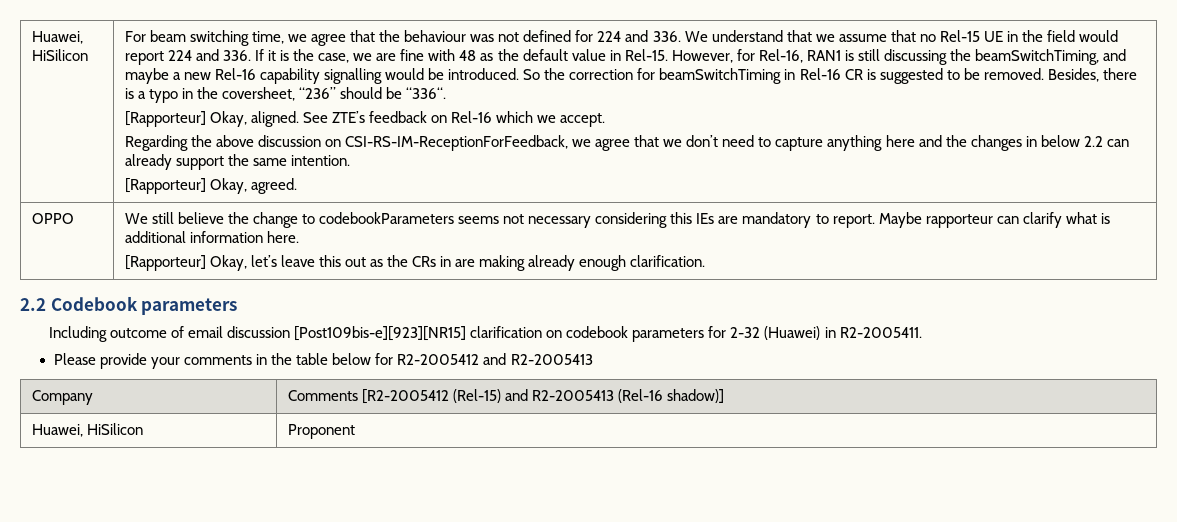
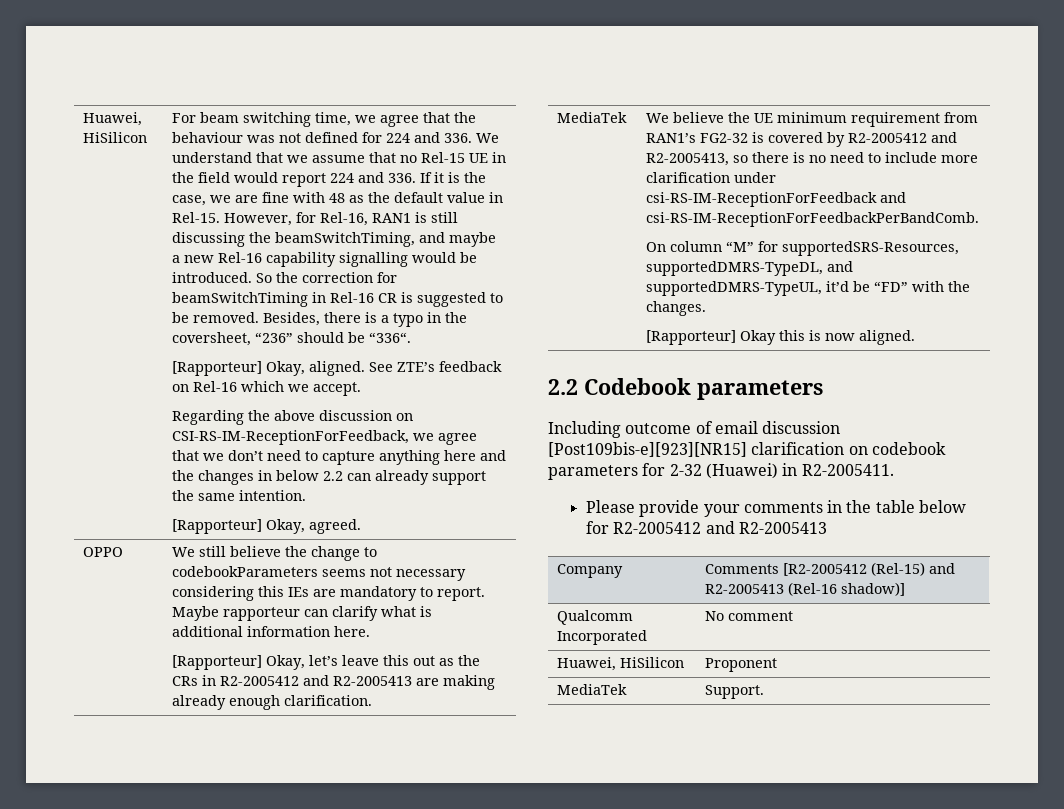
(452, 261) none -> [220,675,413,686] R2-2005412 and R2-2005413
(706, 261) none -> [557,112,628,123] [646,112,979,127] [646,132,958,147] [646,152,979,166] [646,172,777,183] [646,192,907,207] [646,212,980,227] [646,241,960,256] [646,261,854,276] [646,281,971,296] [646,301,707,316] [646,330,916,345] // MediaTek | We believe the UE minimum requirement from RAN1’s FG2-32 is covered by R2-2005412 and R2-2005413, so there is no need to include more clarification under csi-RS-IM-ReceptionForFeedback and csi-RS-IM-ReceptionForFeedbackPerBandComb. // On column “M” for supportedSRS-Resources, supportedDMRS-TypeDL, and supportedDMRS-TypeUL, it’d be “FD” with the changes. // [Rapporteur] Okay this is now aligned.
(725, 396) none -> [557,610,634,625] [557,630,648,645] [705,611,794,621] // Qualcomm Incorporated | No comment
(355, 431) none -> [557,684,628,695] [705,685,765,699] // MediaTek | Support.

